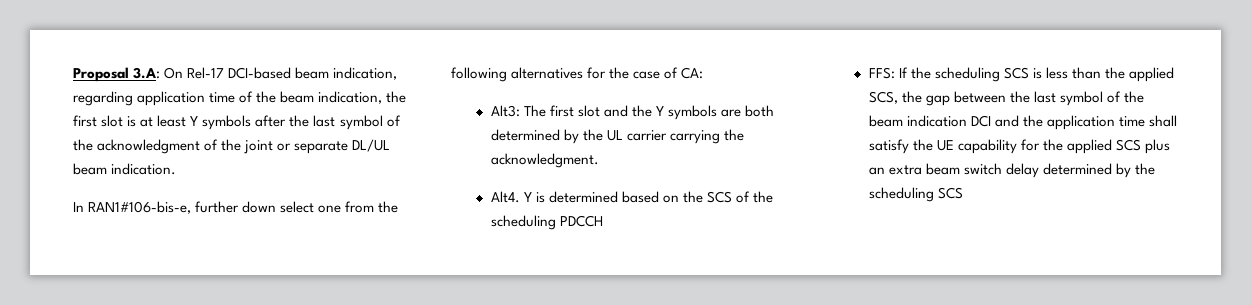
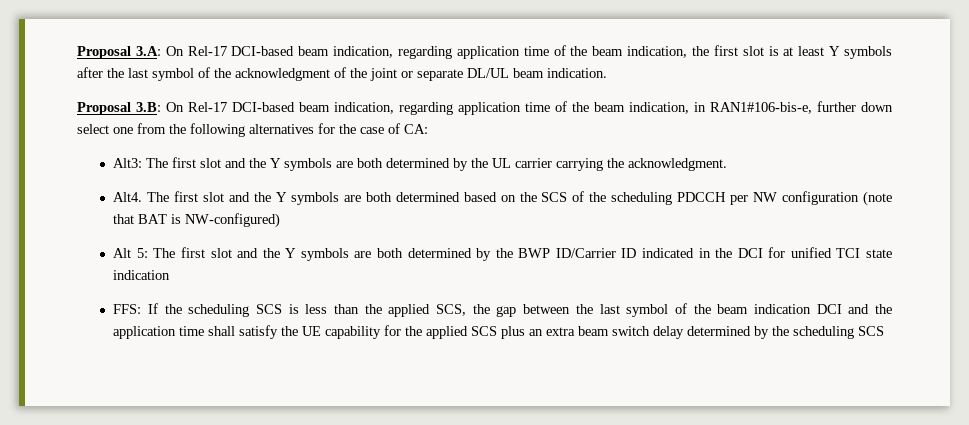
[73,202,84,212] In -> [77,101,706,115] Proposal 3.B: On Rel-17 DCI-based beam indication, regarding application time of the beam indication, in
[523,192,546,203] Y is -> [147,191,392,205] The first slot and the Y symbols are both
(603, 221) none -> [730,191,892,206] [113,213,281,228] [113,247,893,261] [113,270,171,280] per NW configuration (note that BAT is NW-configured) // Alt 5: The first slot and the Y symbols are both determined by the BWP ID/Carrier ID indicated in the DCI for unified TCI state indication

